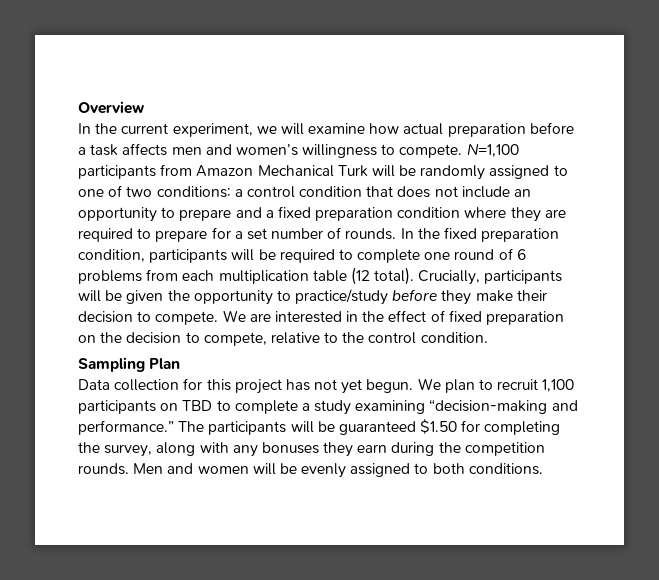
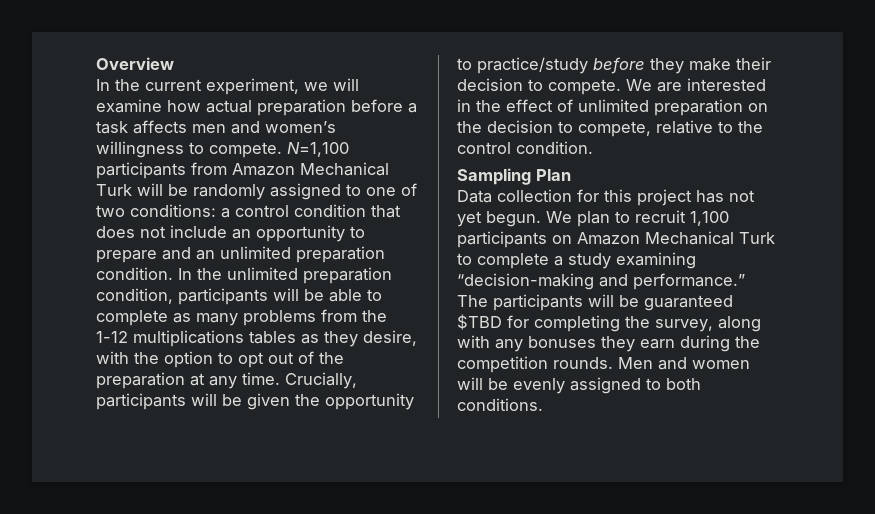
[265,206,566,222] [78,227,478,242] a fixed preparation condition where they are required to prepare for a set number of rounds. In the fixed -> [196,246,385,263] [96,267,298,280] an unlimited preparation condition. In the unlimited
[279,248,526,263] [78,267,415,285] required to complete one round of 6 problems from each multiplication table (12 total). -> [329,289,382,302] [96,309,387,326] [96,330,417,347] [96,351,344,368] [96,372,280,389] able to complete as many problems from the 1-12 multiplications tables as they desire, with the option to opt out of the preparation at any time.
[448,310,482,322] fixed -> [578,99,649,112] unlimited
[182,400,213,411] TBD -> [577,231,775,245] Amazon Mechanical Turk
[420,419,458,434] $1.50 -> [457,314,502,330] $TBD

